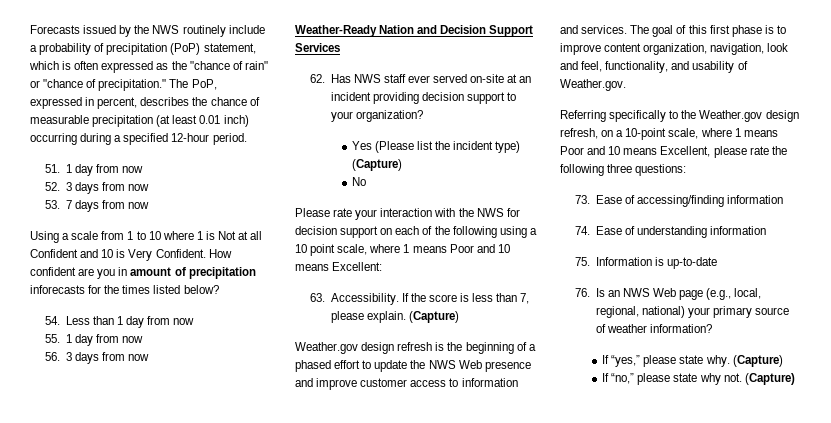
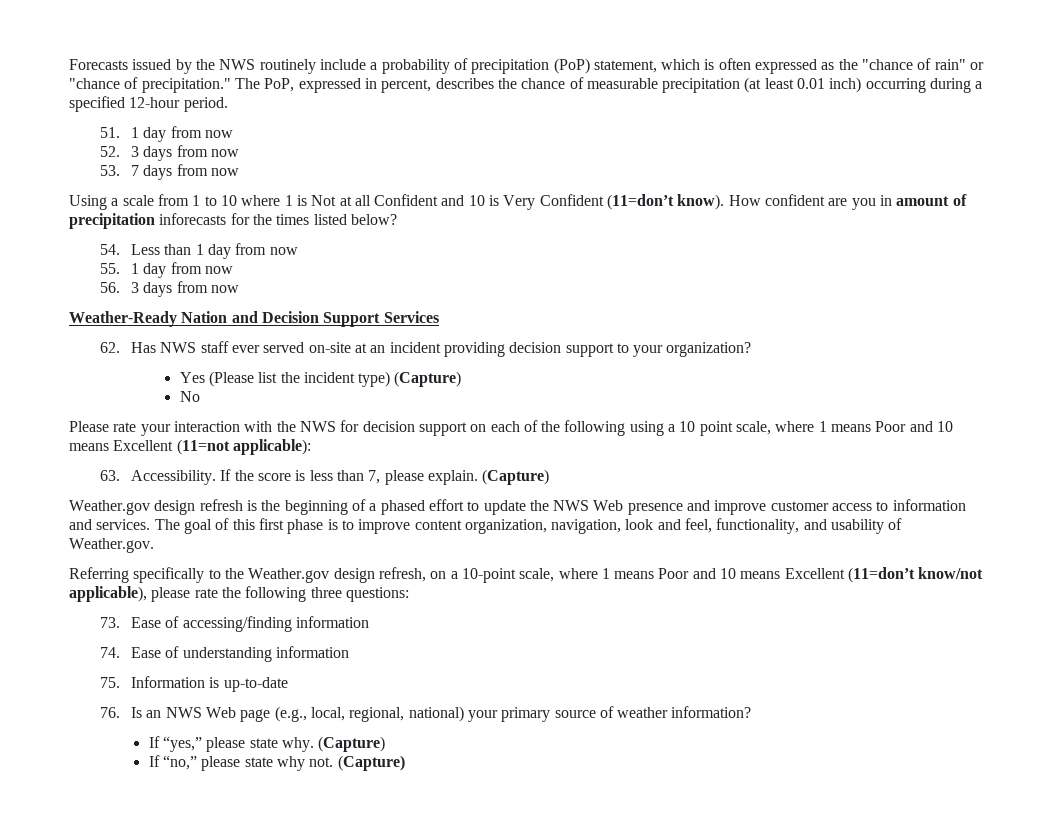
[155,249,206,258] Confident. -> [539,194,725,210] Confident (11=don’t know).
[332,262,383,271] Excellent: -> [113,439,311,455] Excellent (11=not applicable):
[660,146,711,157] Excellent, -> [784,567,984,583] [69,586,147,602] Excellent (11=don’t know/not applicable),

